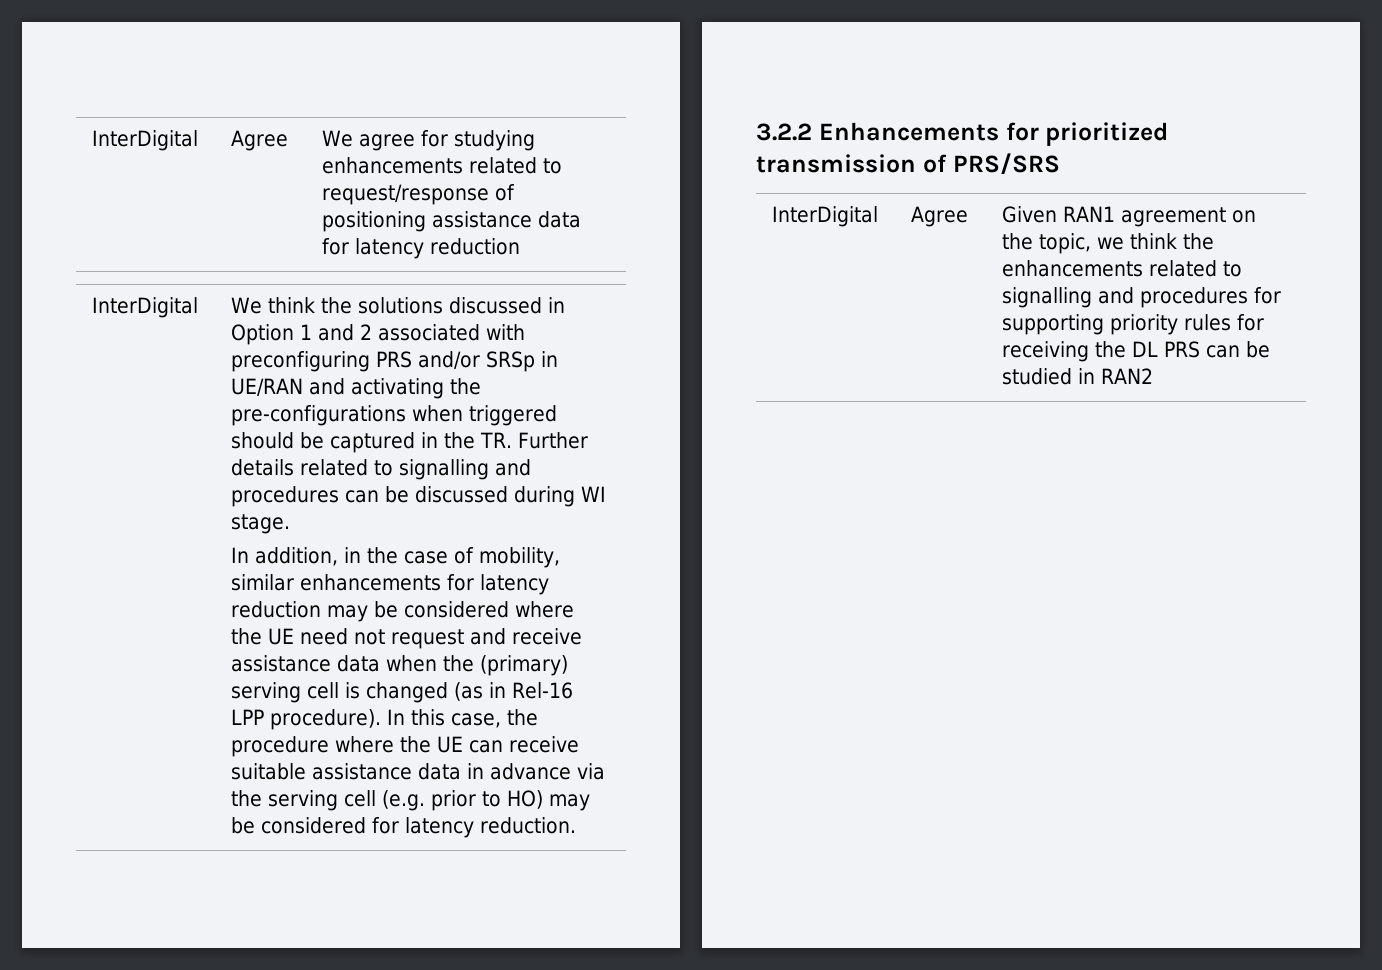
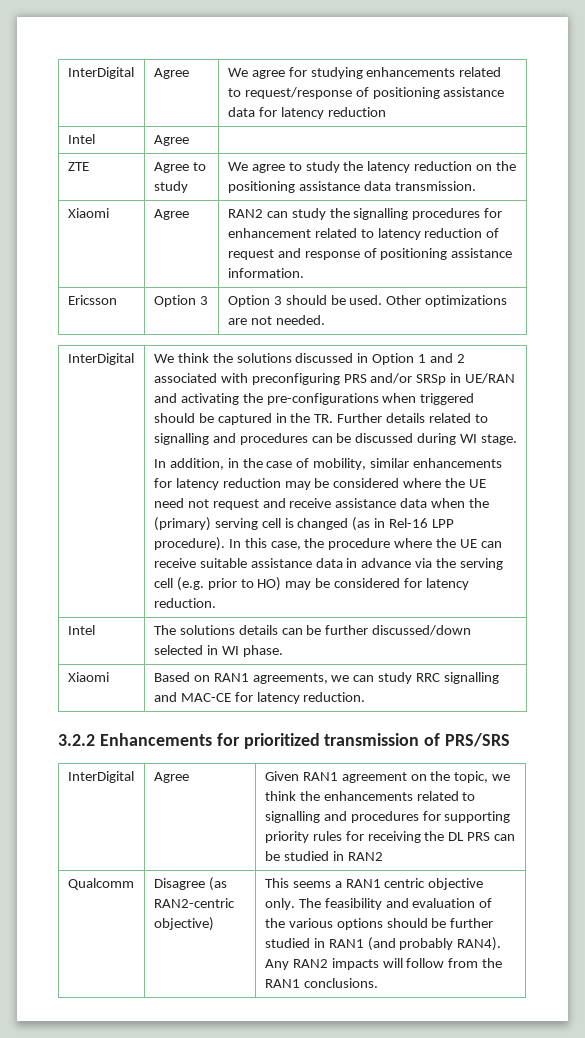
(521, 246) none -> [67,134,95,144] [153,135,189,146] [67,162,89,171] [153,162,206,173] [153,181,188,193] [227,161,517,173] [227,181,476,193] [67,208,109,218] [153,209,189,220] [227,208,503,220] [227,228,500,240] [227,248,513,260] [227,268,304,278] [67,295,117,305] [153,295,208,307] [227,295,508,307] [227,315,325,325] // Intel | Agree | // ZTE | Agree to study | We agree to study the latency reduction on the positioning assistance data transmission. // Xiaomi | Agree | RAN2 can study the signalling procedures for enhancement related to latency reduction of request and response of positioning assistance information. // Ericsson | Option 3 | Option 3 should be used. Other optimizations are not needed.
(577, 825) none -> [67,625,95,635] [153,625,472,636] [153,645,283,657] [67,672,109,682] [153,672,500,684] [153,692,366,704] // Intel | The solutions details can be further discussed/down selected in WI phase. // Xiaomi | Based on RAN1 agreements, we can study RRC signalling and MAC-CE for latency reduction.
(1154, 376) none -> [67,878,134,890] [153,877,227,891] [153,898,235,908] [153,917,214,931] [264,878,484,890] [264,898,493,910] [264,918,494,930] [264,937,502,951] [264,958,503,970] [264,978,378,988] // Qualcomm | Disagree (as RAN2-centric objective) | This seems a RAN1 centric objective only. The feasibility and evaluation of the various options should be further studied in RAN1 (and probably RAN4). Any RAN2 impacts will follow from the RAN1 conclusions.

